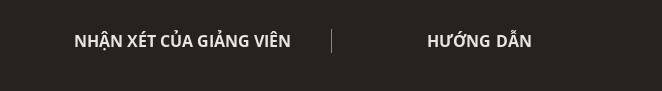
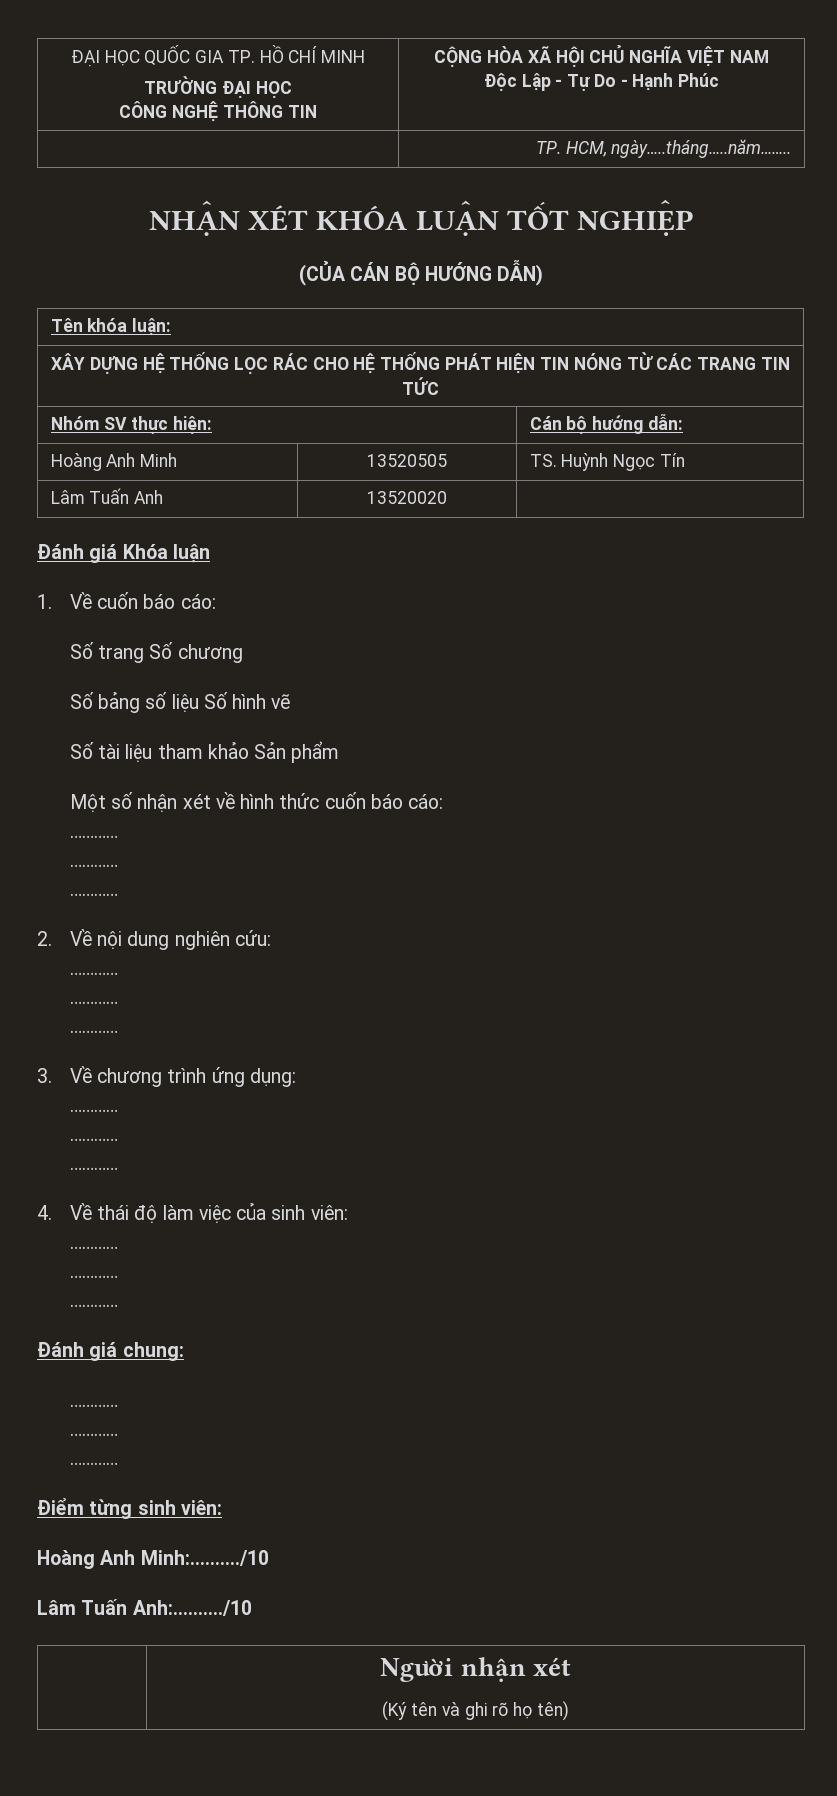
[73,30,532,51] NHẬN XÉT CỦA GIẢNG VIÊN HƯỚNG DẪN -> [70,45,366,67] [144,76,292,98] [119,101,317,122] [434,45,769,67] [483,73,720,91] [535,139,792,158] [149,199,693,236] [298,259,544,286] [50,318,172,336] [51,352,790,374] [402,377,439,395] [50,416,212,434] [529,413,683,434] [50,453,178,471] [367,454,447,467] [529,453,685,471] [50,488,164,504] [367,491,447,504] [37,544,210,563] [37,592,216,609] [69,642,243,663] [69,692,291,713] [69,741,340,763] [69,792,444,812] [69,835,118,838] [69,864,118,867] [69,893,118,896] [37,929,271,950] [69,972,118,975] [69,1001,118,1004] [69,1030,118,1033] [37,1066,296,1087] [69,1109,118,1112] [69,1138,118,1141] [69,1167,118,1170] [37,1203,348,1223] [69,1246,118,1249] [69,1275,118,1278] [69,1304,118,1307] [37,1342,184,1361] [69,1404,118,1407] [69,1433,118,1436] [69,1462,118,1465] [37,1498,222,1519] [37,1550,269,1569] [37,1599,252,1616] [380,1657,571,1682] [382,1701,569,1721] ĐẠI HỌC QUỐC GIA TP. HỒ CHÍ MINH // TRƯỜNG ĐẠI HỌC // CÔNG NGHỆ THÔNG TIN | CỘNG HÒA XÃ HỘI CHỦ NGHĨA VIỆT NAM // Độc Lập - Tự Do - Hạnh Phúc // | TP. HCM, ngày…..tháng…..năm…….. // NHẬN XÉT KHÓA LUẬN TỐT NGHIỆP // (CỦA CÁN BỘ HƯỚNG DẪN) // Tên khóa luận: // XÂY DỰNG HỆ THỐNG LỌC RÁC CHO HỆ THỐNG PHÁT HIỆN TIN NÓNG TỪ CÁC TRANG TIN TỨC // Nhóm SV thực hiện: | Cán bộ hướng dẫn: // Hoàng Anh Minh | 13520505 | TS. Huỳnh Ngọc Tín // Lâm Tuấn Anh | 13520020 | // Đánh giá Khóa luận // 1. Về cuốn báo cáo: // Số trang Số chương // Số bảng số liệu Số hình vẽ // Số tài liệu tham khảo Sản phẩm // Một số nhận xét về hình thức cuốn báo cáo: // ………… // ………… // ………… // 2. Về nội dung nghiên cứu: // ………… // ………… // ………… // 3. Về chương trình ứng dụng: // ………… // ………… // ………… // 4. Về thái độ làm việc của sinh viên: // ………… // ………… // ………… // Đánh giá chung: // ………… // ………… // ………… // Điểm từng sinh viên: // Hoàng Anh Minh:………./10 // Lâm Tuấn Anh:………./10 // | Người nhận xét // (Ký tên và ghi rõ họ tên)

